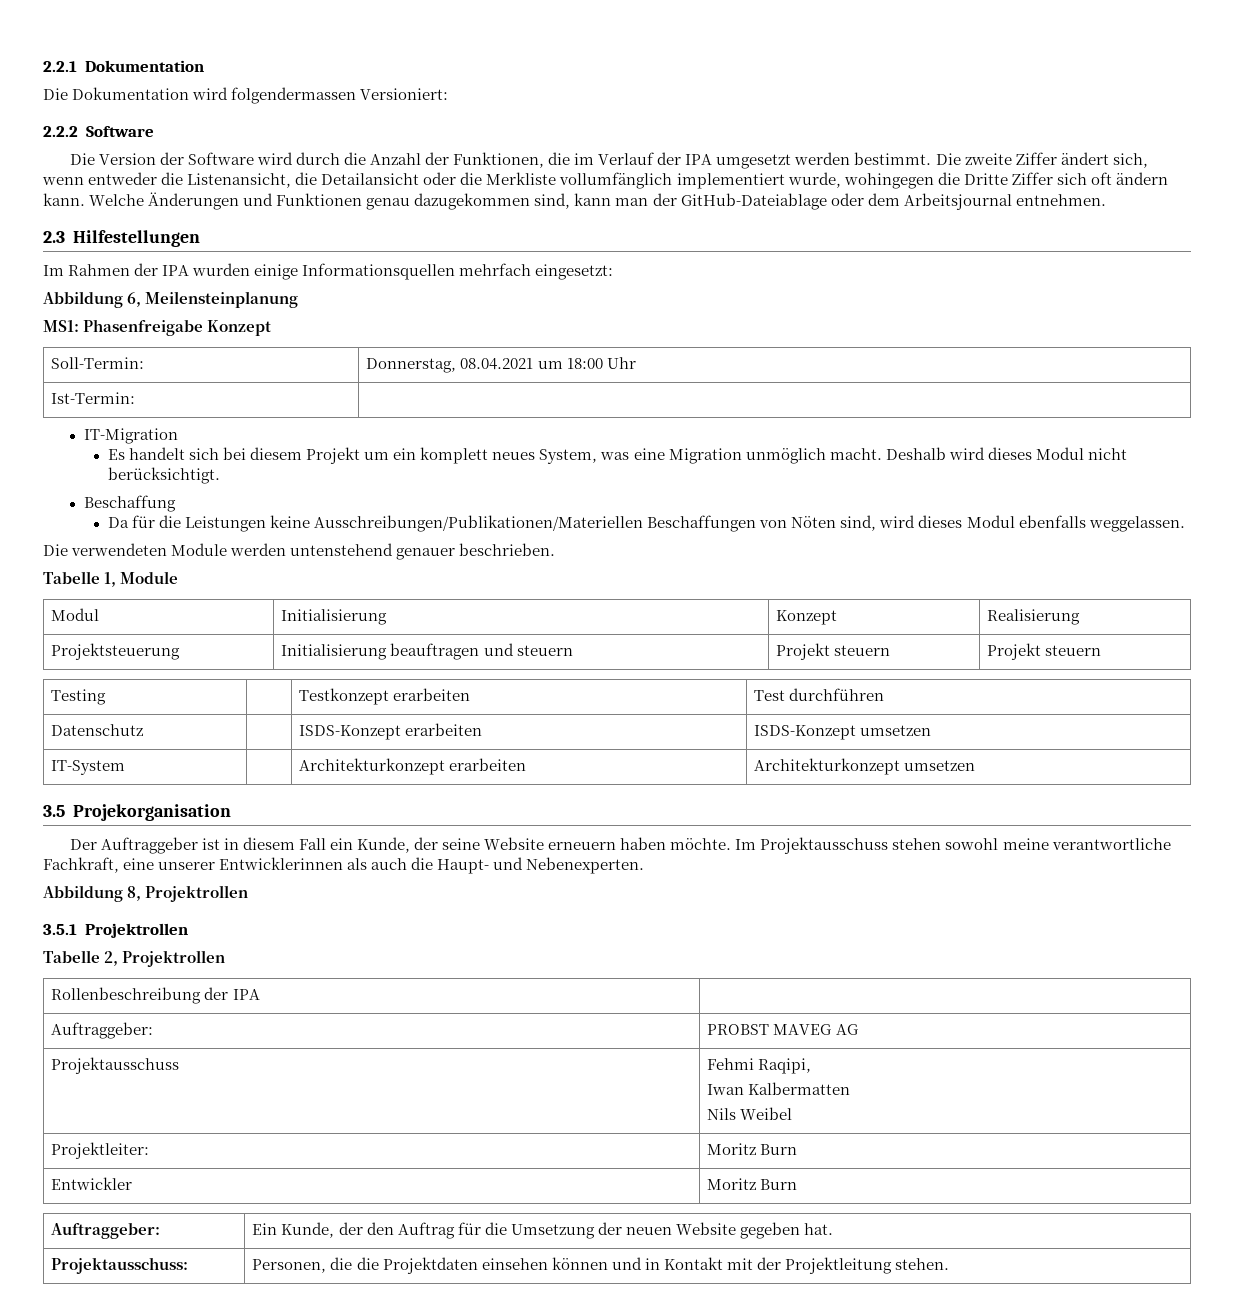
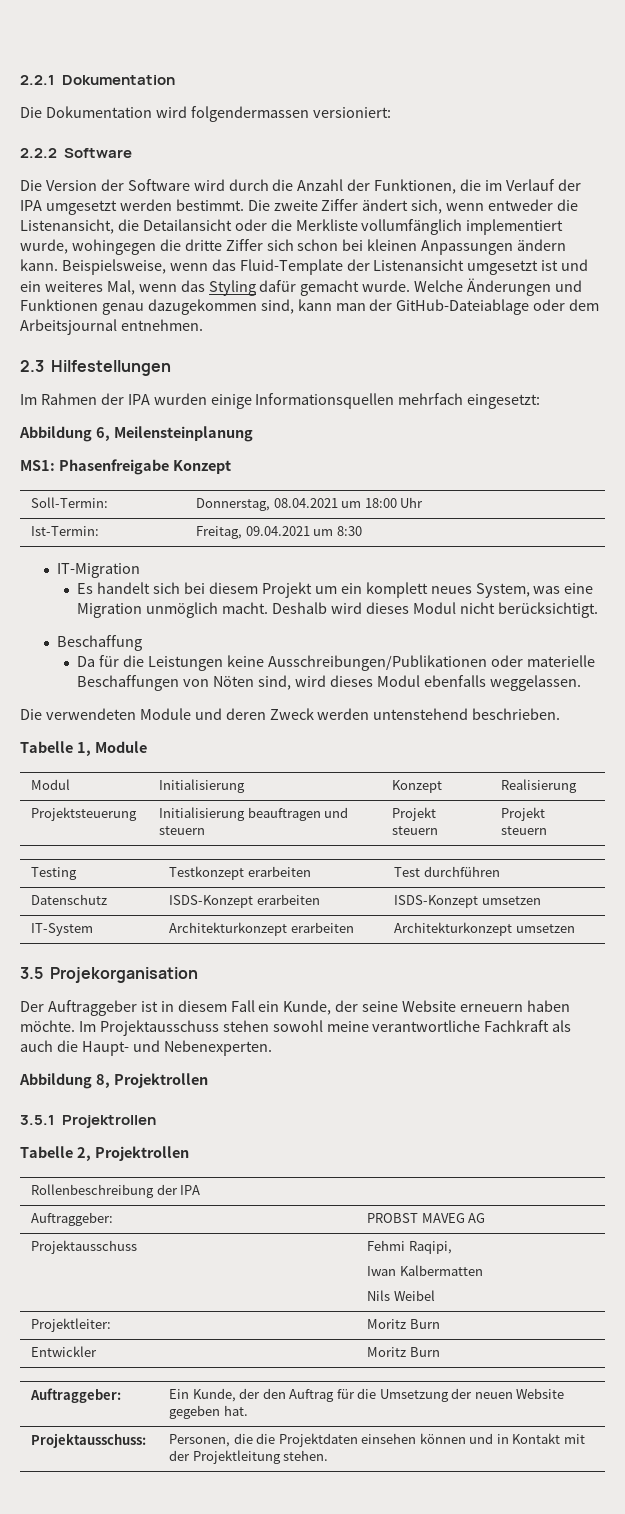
[360,88,449,100] Versioniert: -> [312,107,391,118] versioniert:
[963,173,1008,185] Dritte -> [184,239,222,251] dritte
[1090,172,1168,185] [43,193,85,206] oft ändern kann. -> [297,239,567,255] [20,259,589,275] [20,280,411,296] schon bei kleinen Anpassungen ändern kann. Beispielsweise, wenn das Fluid-Template der Listenansicht umgesetzt ist und ein weiteres Mal, wenn das Styling dafür gemacht wurde.
(136, 398) none -> [196,526,362,539] Freitag, 09.04.2021 um 8:30
[314,515,644,532] Ausschreibungen/Publikationen/Materiellen -> [268,655,595,671] Ausschreibungen/Publikationen oder materielle
(228, 549) none -> [194,708,314,720] und deren Zweck
[396,548,456,560] genauer -> (469, 714) none
[43,857,344,873] Fachkraft, eine unserer Entwicklerinnen -> [484,1020,550,1032] Fachkraft

